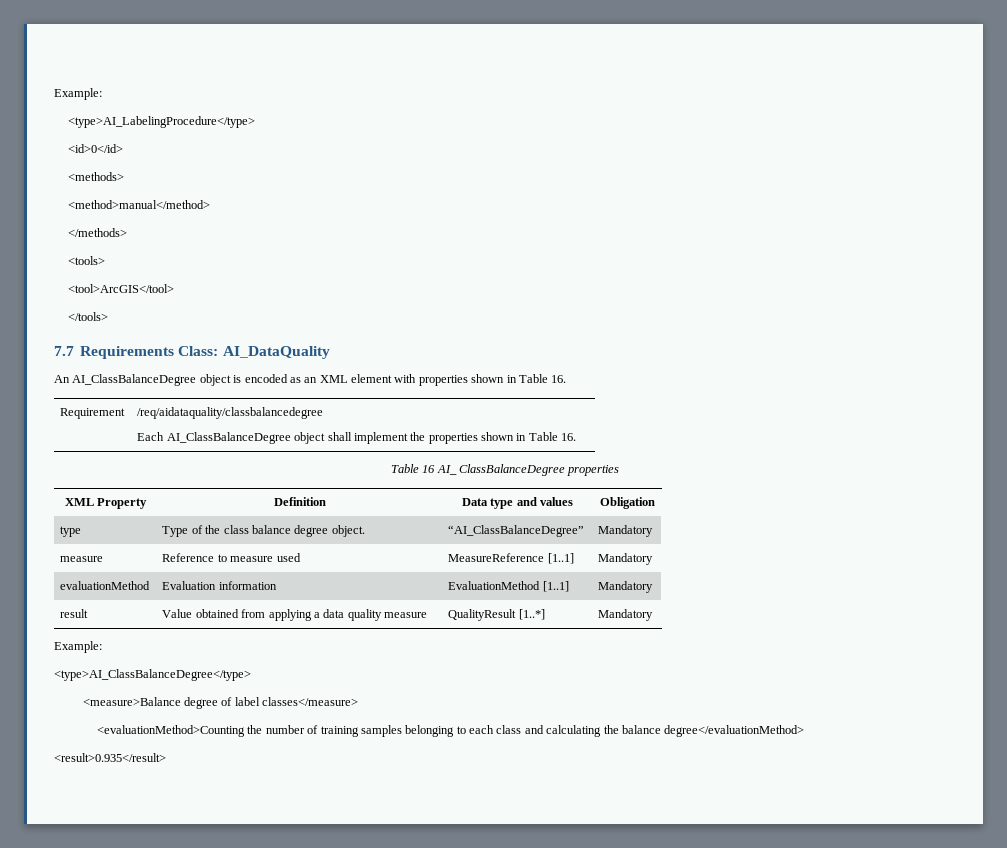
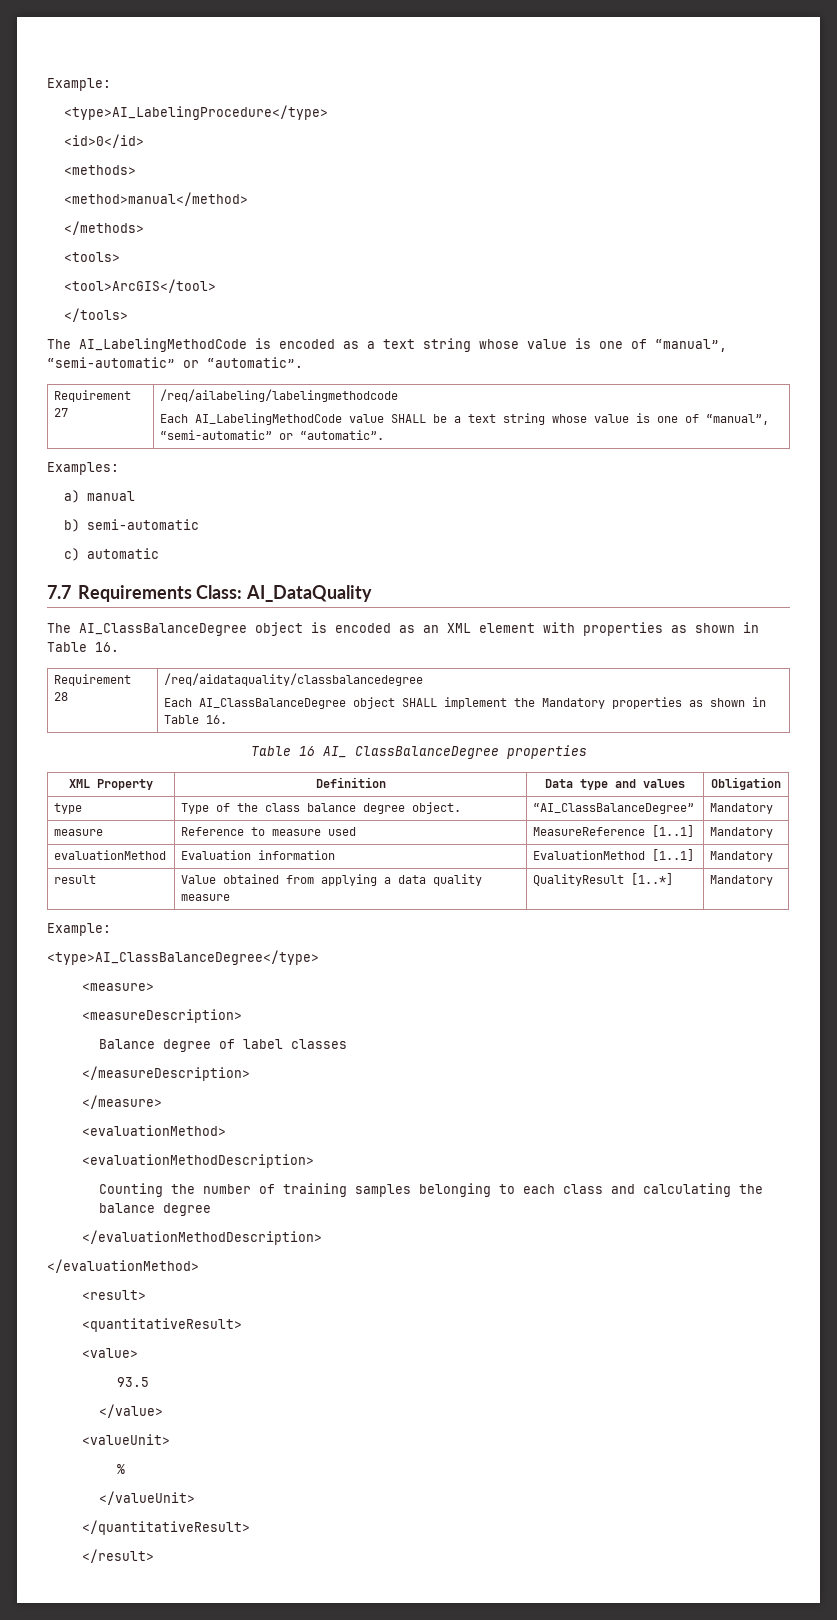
(109, 316) none -> [47,338,727,352] [47,357,303,368] [54,390,132,402] [54,408,69,417] [160,389,399,402] [160,413,770,425] [160,430,385,440] [47,462,119,475] [64,490,135,503] [64,519,199,532] [64,548,159,561] // The AI_LabelingMethodCode is encoded as a text string whose value is one of “manual”, “semi-automatic” or “automatic”. // Requirement 27 | /req/ailabeling/labelingmethodcode // Each AI_LabelingMethodCode value SHALL be a text string whose value is one of “manual”, “semi-automatic” or “automatic”. // Examples: // a) manual // b) semi-automatic // c) automatic
[54,375,70,383] An -> [47,623,71,633] The
(468, 380) none -> [671,625,687,633] as
(126, 413) none -> [54,692,69,701] 28
[327,432,352,441] shall -> [402,698,438,707] SHALL
[428,433,478,444] properties -> [542,697,704,709] Mandatory properties as
[82,697,359,709] [97,725,246,737] <measure>Balance degree of label classes</measure> // <evaluationMethod>Counting -> [81,983,154,991] [81,1009,242,1023] [99,1039,348,1052] [81,1066,250,1081] [81,1095,162,1109] [81,1125,226,1136] [81,1154,314,1168] [99,1183,164,1197] <measure> // <measureDescription> // Balance degree of label classes // </measureDescription> // </measure> // <evaluationMethod> // <evaluationMethodDescription> // Counting
[664,725,805,737] [54,753,166,762] degree</evaluationMethod> // <result>0.935</result> -> [163,1203,212,1216] [81,1230,322,1245] [47,1259,199,1273] [81,1290,146,1300] [81,1318,242,1332] [81,1348,138,1358] [116,1377,149,1387] [99,1404,164,1418] [81,1434,170,1445] [116,1464,125,1474] [99,1491,196,1505] [81,1520,250,1535] [81,1549,154,1563] degree // </evaluationMethodDescription> // </evaluationMethod> // <result> // <quantitativeResult> // <value> // 93.5 // </value> // <valueUnit> // % // </valueUnit> // </quantitativeResult> // </result>

